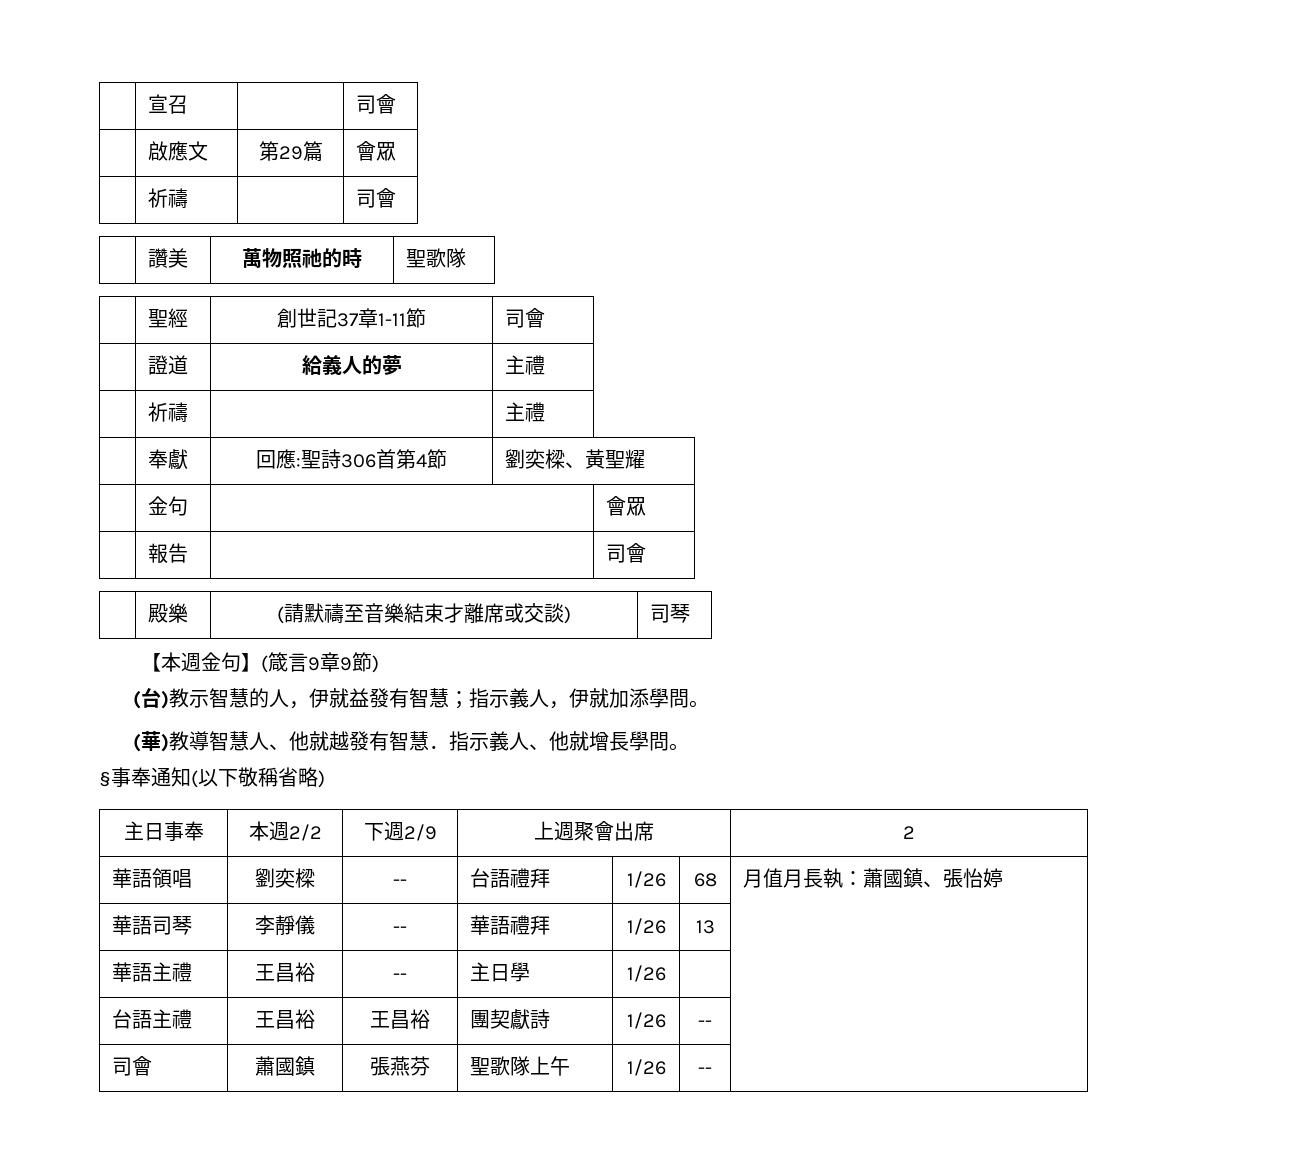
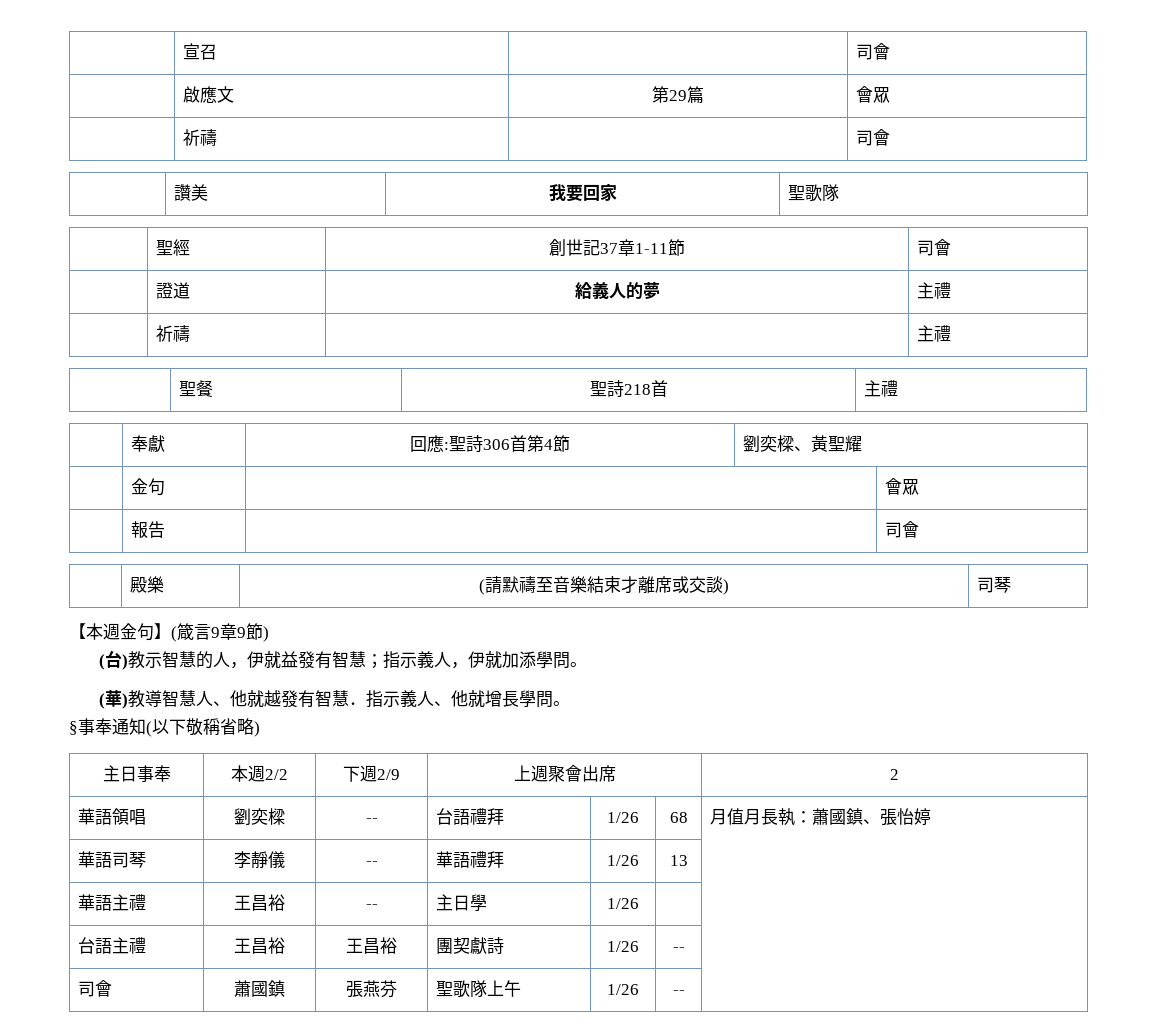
[242,248,362,268] 萬物照祂的時 -> [548,183,617,202] 我要回家
(546, 412) none -> [178,380,213,397] [589,380,668,397] [863,380,898,397] // | 聖餐 | 聖詩218首 | 主禮

